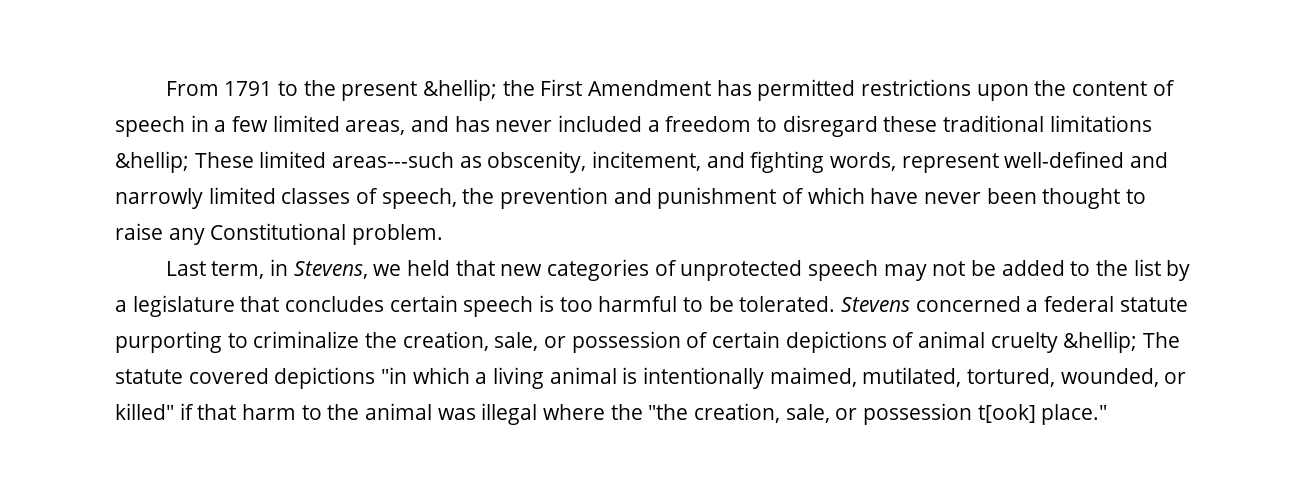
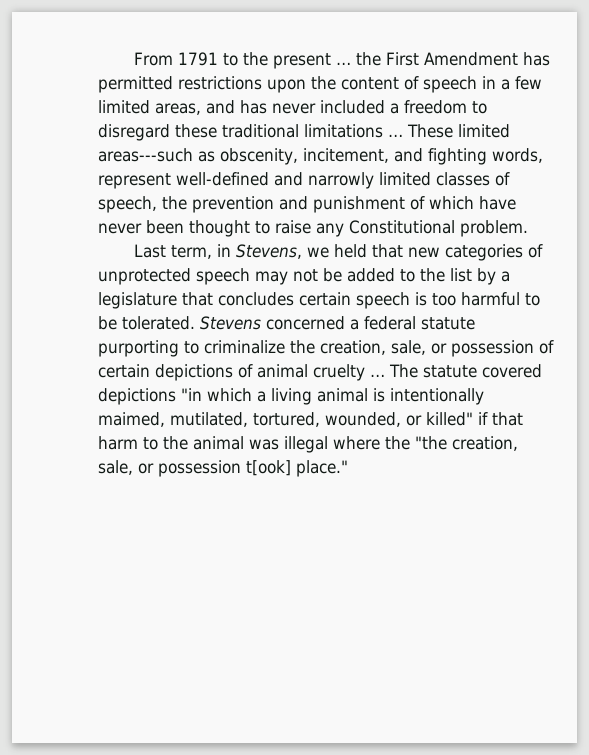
[422,79,497,101] &hellip; -> [336,62,352,65] …
[115,151,189,173] &hellip; -> [388,134,403,137] …
[1063,331,1138,353] &hellip; -> [370,374,385,377] …

